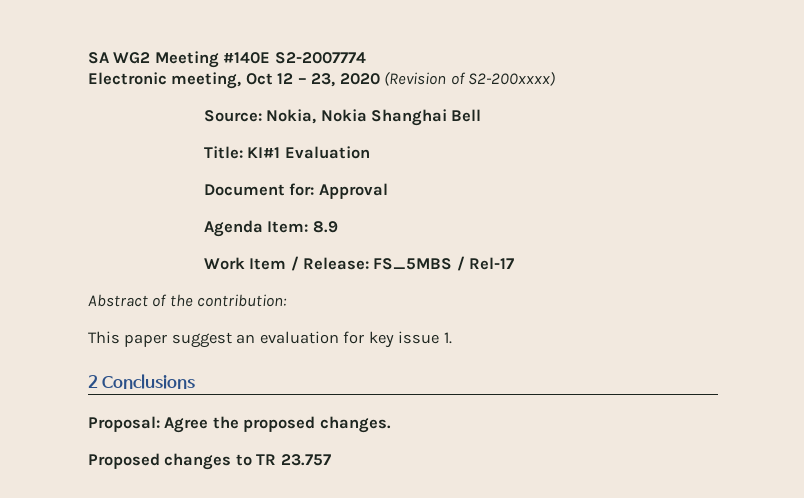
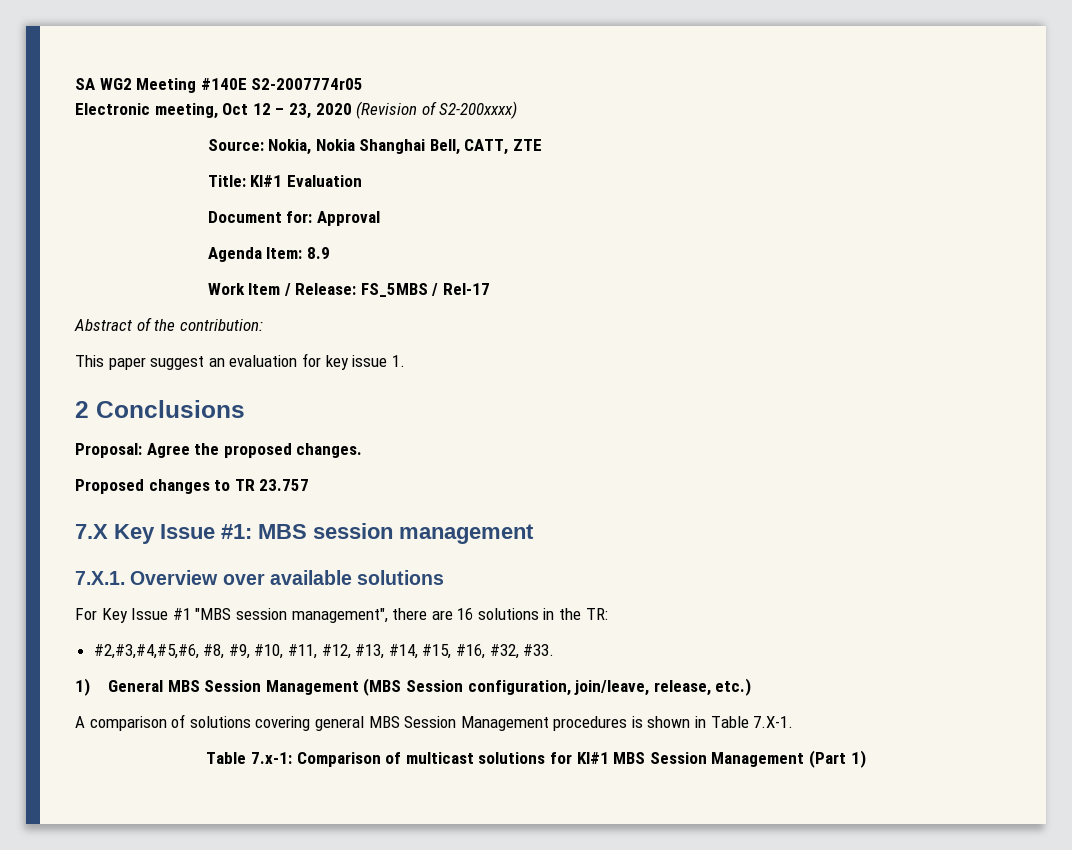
[274,52,366,64] S2-2007774 -> [251,78,364,90] S2-2007774r05
[451,109,482,122] Bell -> [429,139,543,155] Bell, CATT, ZTE
(331, 460) none -> [75,523,534,544] [75,570,445,585] [75,608,608,623] [93,644,555,659] [75,678,752,696] [75,714,794,731] [206,750,866,768] // 7.X Key Issue #1: MBS session management // 7.X.1. Overview over available solutions // For Key Issue #1 "MBS session management", there are 16 solutions in the TR: // #2,#3,#4,#5,#6, #8, #9, #10, #11, #12, #13, #14, #15, #16, #32, #33. // 1) General MBS Session Management (MBS Session configuration, join/leave, release, etc.) // A comparison of solutions covering general MBS Session Management procedures is shown in Table 7.X-1. // Table 7.x-1: Comparison of multicast solutions for KI#1 MBS Session Management (Part 1)

